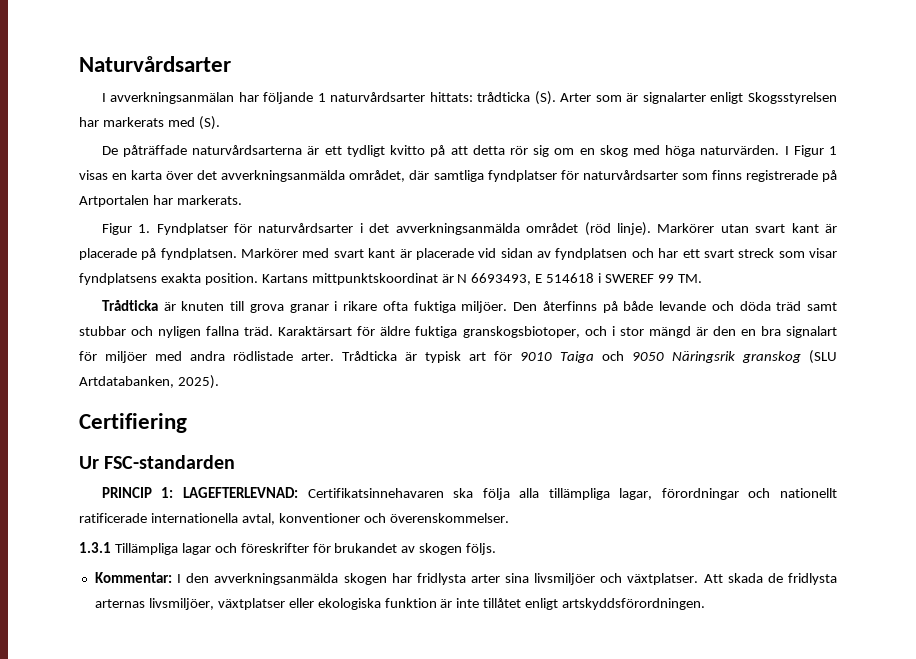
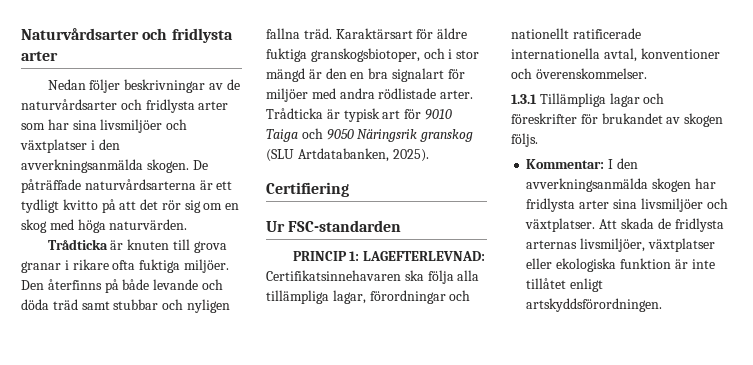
[101,91,837,105] [79,116,220,130] // I avverkningsanmälan har följande 1 naturvårdsarter hittats: trådticka (S). Arter som är signalarter enligt Skogsstyrelsen har markerats med (S). // -> [142,28,233,43] [21,51,58,61] [47,79,240,93] [21,99,229,113] [21,119,188,133] [20,139,120,153] [21,159,189,173] och fridlysta arter // Nedan följer beskrivningar av de naturvårdsarter och fridlysta arter som har sina livsmiljöer och växtplatser i den avverkningsanmälda skogen.
[472,145,505,155] detta -> [140,199,159,210] det
[784,145,838,157] [79,170,838,182] [79,195,242,207] [101,222,837,236] [79,248,837,260] [79,273,702,285] I Figur 1 visas en karta över det avverkningsanmälda området, där samtliga fyndplatser för naturvårdsarter som finns registrerade på Artportalen har markerats. // Figur 1. Fyndplatser för naturvårdsarter i det avverkningsanmälda området (röd linje). Markörer utan svart kant är placerade på fyndplatsen. Markörer med svart kant är placerade vid sidan av fyndplatsen och har ett svart streck som visar fyndplatsens exakta position. Kartans mittpunktskoordinat är N 6693493, E 514618 i SWEREF 99 TM. -> (188, 224) none

